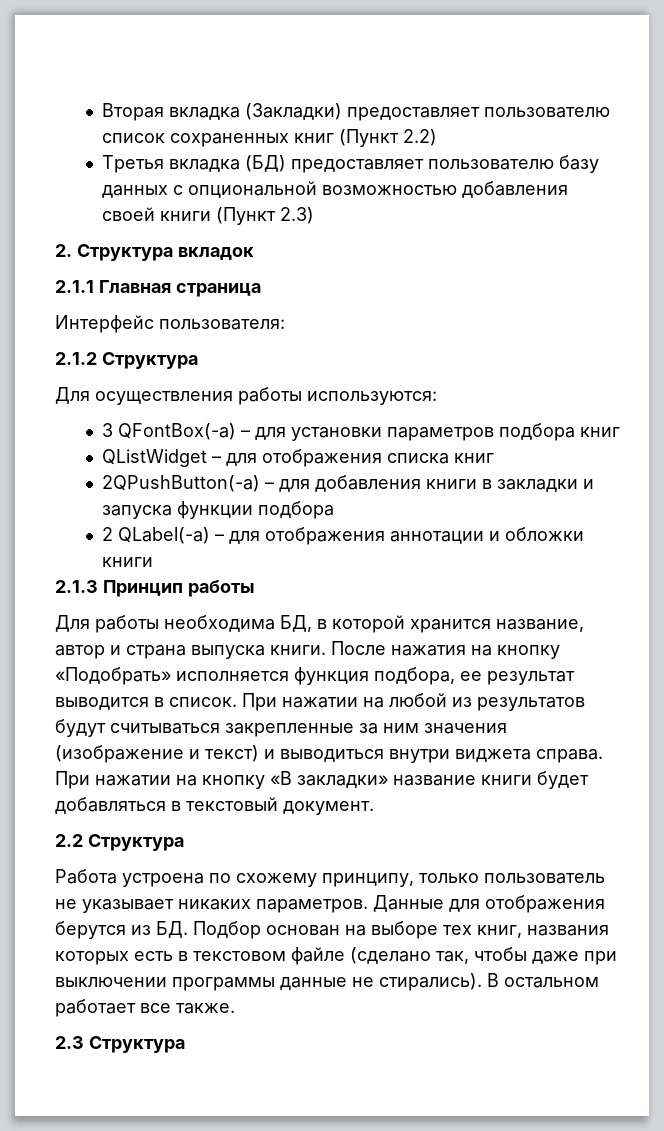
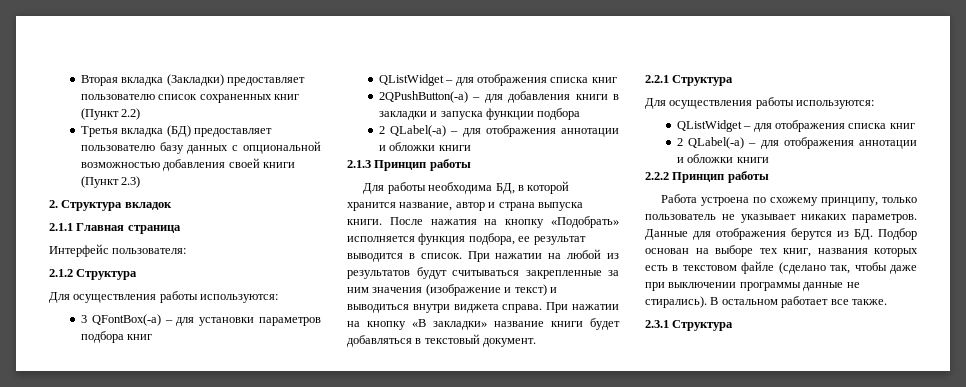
[55,834,184,851] 2.2 Структура -> [645,75,734,86] [645,97,875,109] [676,120,915,132] [676,137,917,149] [676,154,769,163] [645,171,769,183] 2.2.1 Структура // Для осуществления работы используются: // QListWidget – для отображения списка книг // 2 QLabel(-а) – для отображения аннотации и обложки книги // 2.2.2 Принцип работы
[55,1036,84,1049] 2.3 -> [645,320,669,328] 2.3.1

